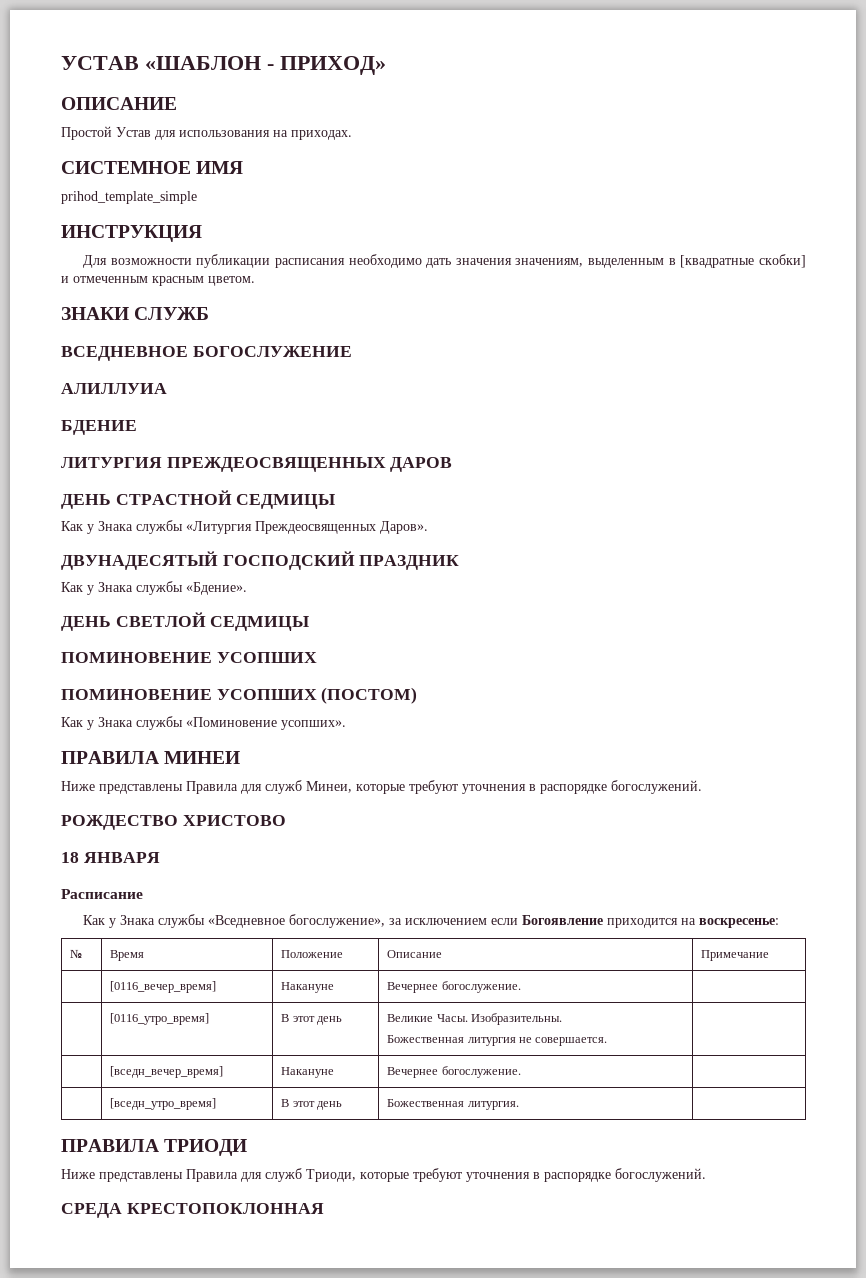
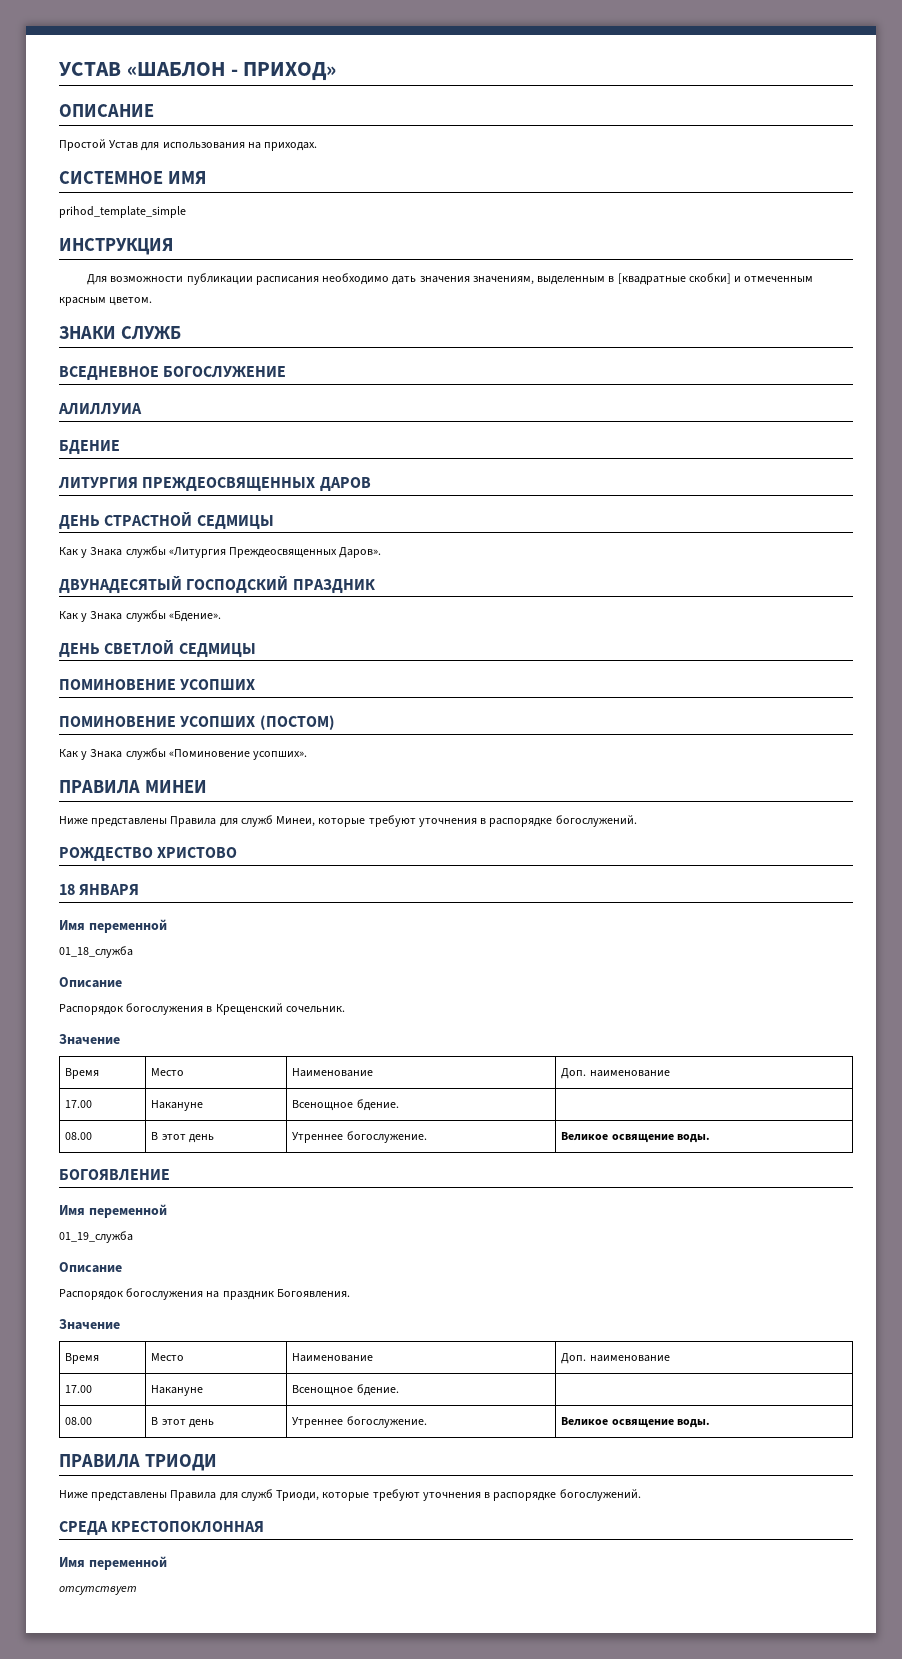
[61,889,143,899] [83,914,780,928] [70,949,83,958] [110,950,145,961] [281,950,344,958] [387,950,443,958] [701,950,770,961] [110,981,217,993] [281,982,335,993] [387,981,521,993] [110,1013,210,1025] [281,1014,343,1025] [387,1013,563,1025] [387,1035,608,1046] [110,1066,224,1078] [281,1067,335,1078] [387,1066,521,1078] [110,1098,217,1110] [281,1099,343,1110] [387,1099,519,1110] Расписание // Как у Знака службы «Вседневное богослужение», за исключением если Богоявление приходится на воскресенье: // № | Время | Положение | Описание | Примечание // | [0116_вечер_время] | Накануне | Вечернее богослужение. | // | [0116_утро_время] | В этот день | Великие Часы. Изобразительны. // Божественная литургия не совершается. | // | [вседн_вечер_время] | Накануне | Вечернее богослужение. | // | [вседн_утро_время] | В этот день | Божественная литургия. | -> [59,919,167,933] [59,946,133,958] [59,977,122,988] [59,1003,345,1015] [59,1034,120,1045] [65,1068,100,1079] [151,1068,185,1076] [292,1068,374,1077] [561,1068,670,1079] [65,1100,93,1108] [151,1100,204,1111] [292,1099,399,1111] [65,1132,93,1140] [151,1132,214,1143] [292,1131,427,1143] [561,1132,710,1143] [59,1169,170,1181] [59,1204,167,1218] [59,1231,133,1243] [59,1262,122,1273] [59,1288,350,1300] [59,1319,120,1330] [65,1353,100,1364] [151,1353,185,1361] [292,1353,374,1362] [561,1353,670,1364] [65,1385,93,1393] [151,1385,204,1396] [292,1384,399,1396] [65,1417,93,1425] [151,1417,214,1428] [292,1416,427,1428] [561,1417,710,1428] Имя переменной // 01_18_служба // Описание // Распорядок богослужения в Крещенский сочельник. // Значение // Время | Место | Наименование | Доп. наименование // 17.00 | Накануне | Всенощное бдение. | // 08.00 | В этот день | Утреннее богослужение. | Великое освящение воды. // БОГОЯВЛЕНИЕ // Имя переменной // 01_19_служба // Описание // Распорядок богослужения на праздник Богоявления. // Значение // Время | Место | Наименование | Доп. наименование // 17.00 | Накануне | Всенощное бдение. | // 08.00 | В этот день | Утреннее богослужение. | Великое освящение воды.
(324, 1208) none -> [59,1556,167,1570] [59,1586,137,1595] // Имя переменной // отсутствует

